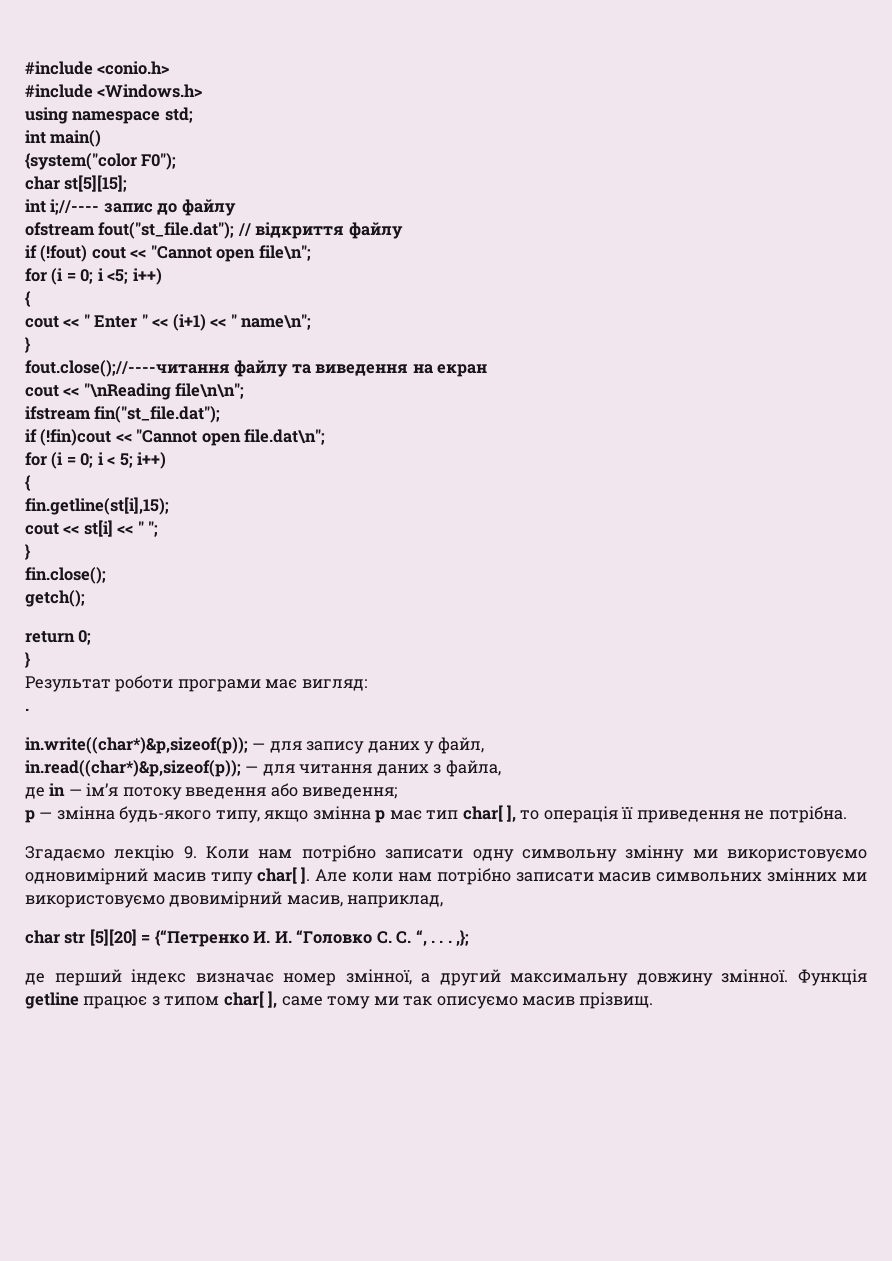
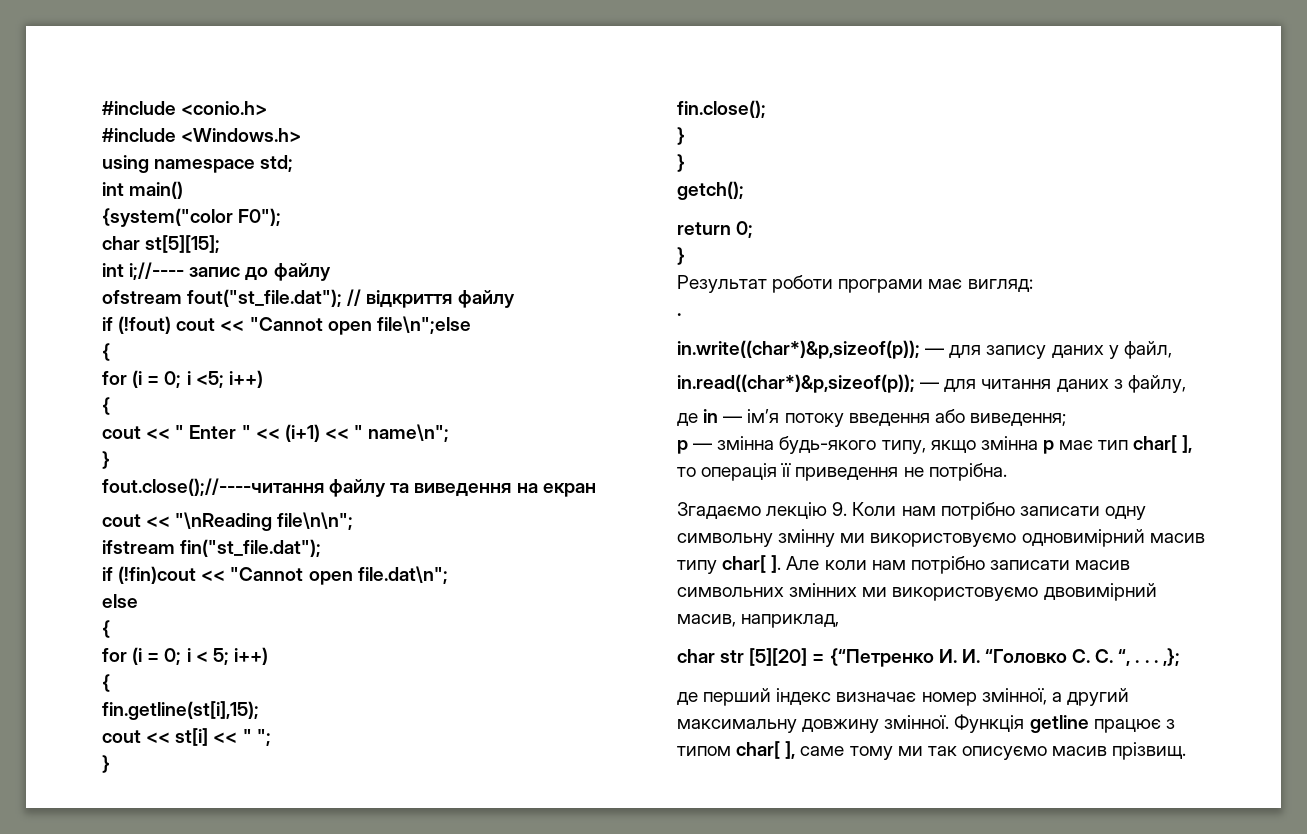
[258,245,311,261] file\n"; -> [376,316,471,334] [102,343,110,361] file\n";else // {
(326, 437) none -> [102,594,138,608] [102,620,110,638] // else // {
(106, 575) none -> [677,127,685,145] [677,154,685,172] // } // }
[445,760,501,777] файла, -> [1127,375,1186,393] файлу,

